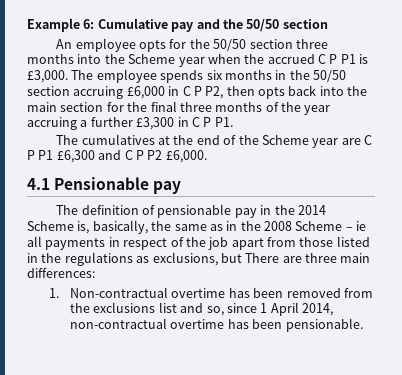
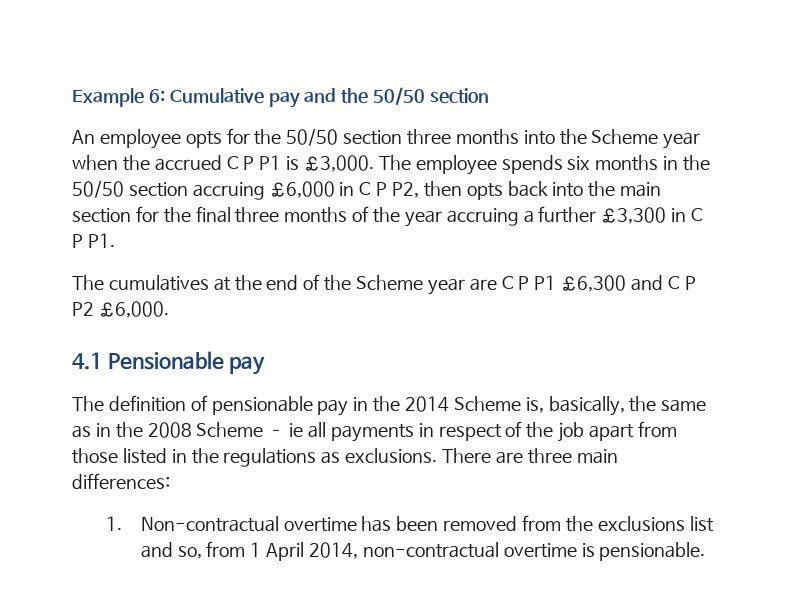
[152,252,242,266] exclusions, but -> [345,448,438,463] exclusions.
[226,303,257,313] since -> [206,541,246,557] from
[227,319,283,329] has been -> [581,543,595,557] is

